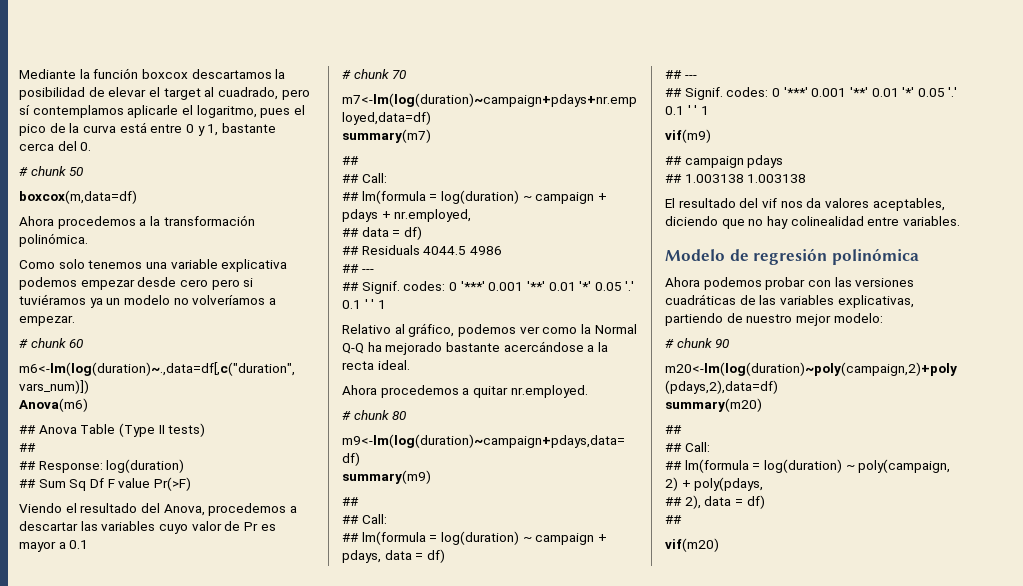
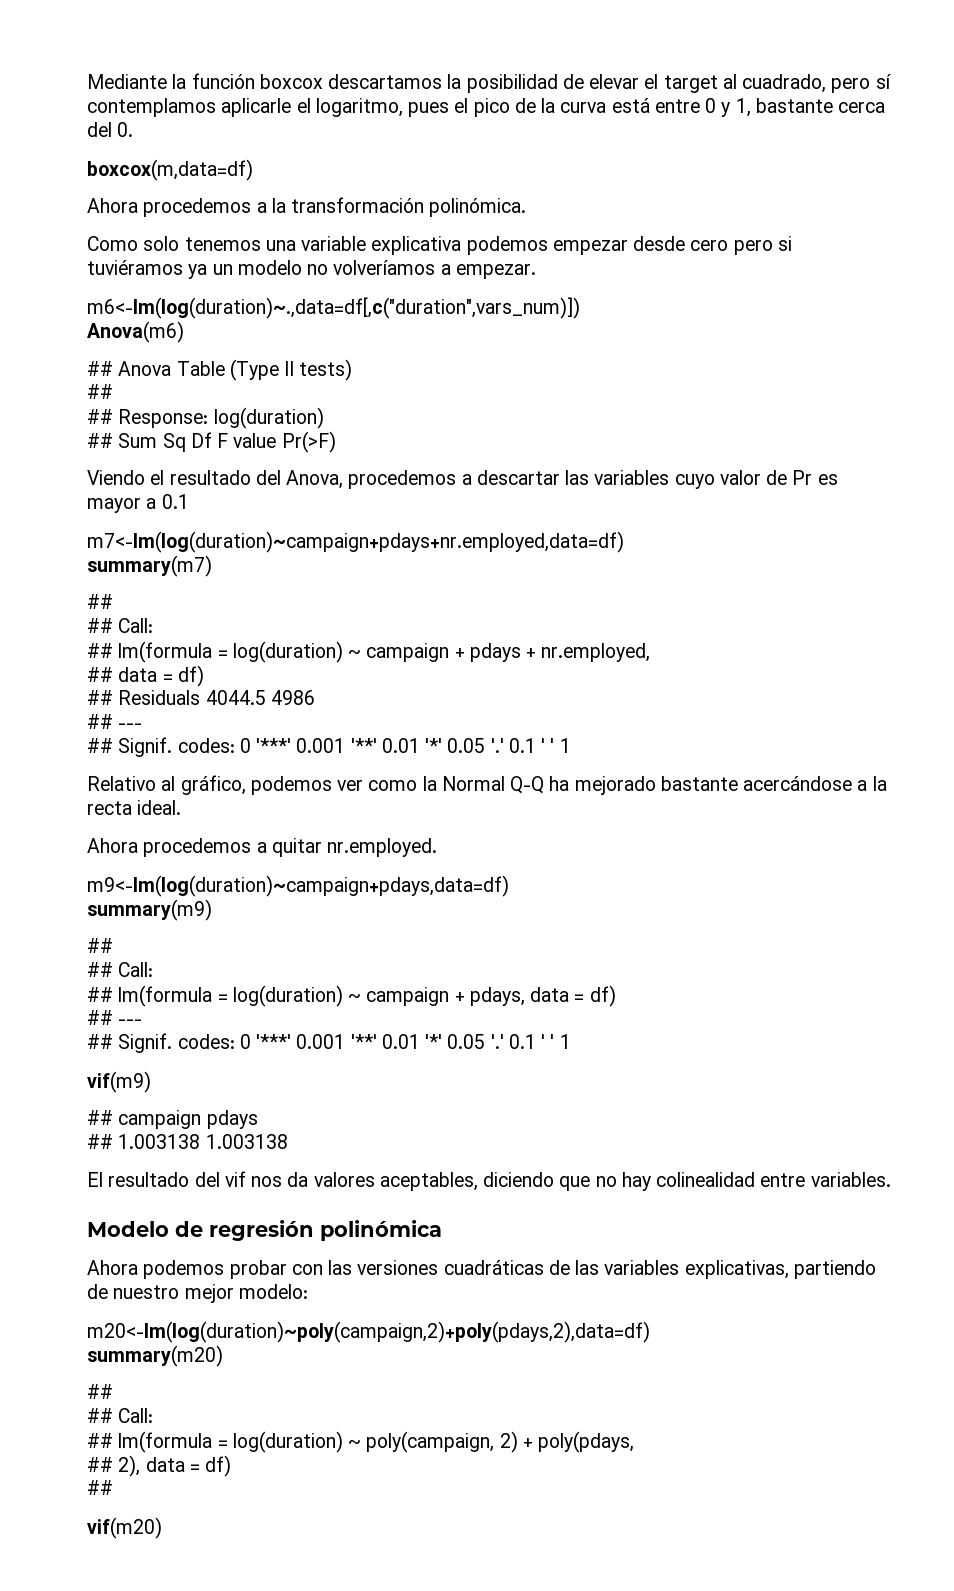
[19,166,84,176] // # chunk 50 -> (134, 129) none
[19,338,84,348] // # chunk 60 -> (536, 271) none
[342,69,407,79] // # chunk 70 -> (189, 501) none
[342,410,407,420] // # chunk 80 -> (438, 847) none
[665,338,730,348] // # chunk 90 -> (308, 1291) none

